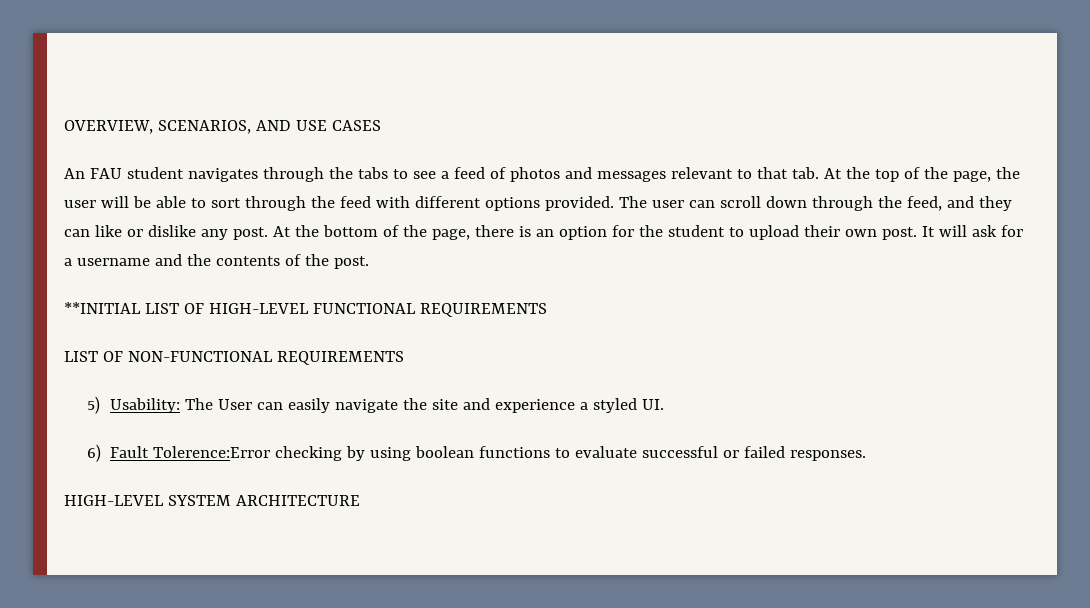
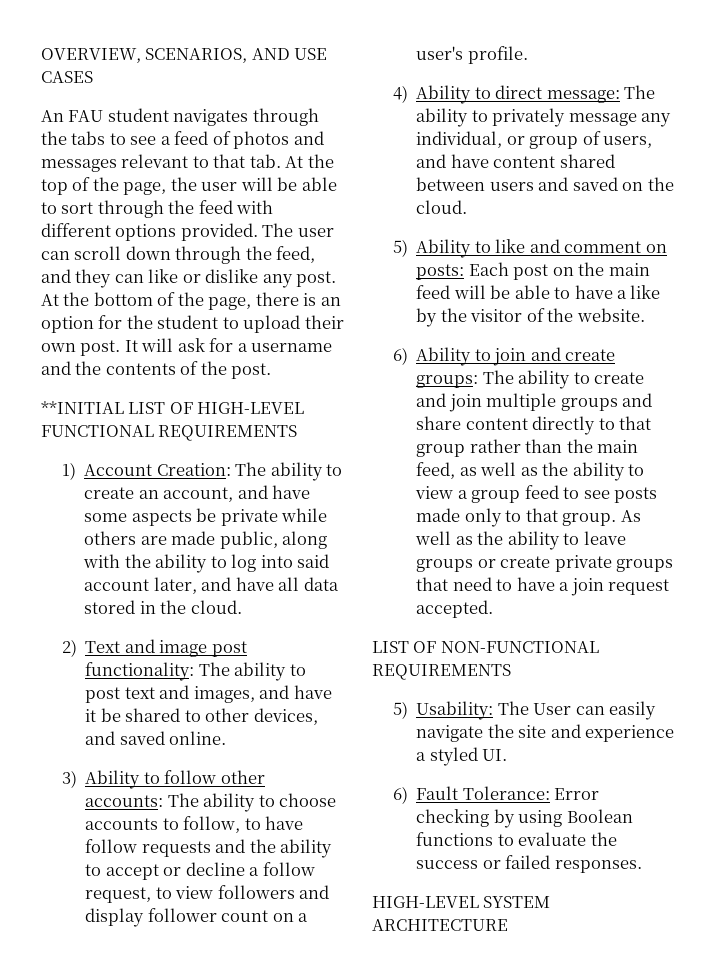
(547, 310) none -> [62,462,343,481] [84,485,311,502] [84,508,328,526] [84,531,328,549] [83,554,329,573] [84,577,339,594] [84,600,242,614] [62,639,247,657] [85,662,306,681] [85,685,332,703] [85,708,318,725] [85,731,227,745] [62,770,265,789] [85,793,337,812] [85,816,304,833] [85,839,333,858] [85,862,315,880] [85,885,330,903] [85,908,309,927] [416,46,528,64] [393,85,656,104] [416,108,672,127] [416,131,653,149] [416,154,615,168] [416,177,674,191] [416,200,468,214] [393,239,667,258] [416,262,650,280] [416,285,661,299] [416,308,645,327] [393,347,616,366] [416,370,645,389] [416,393,653,412] [416,416,652,435] [416,439,639,457] [416,462,644,481] [415,485,657,503] [416,508,641,527] [415,531,626,550] [416,555,674,572] [416,577,669,596] [416,600,494,618] // 1) Account Creation: The ability to create an account, and have some aspects be private while others are made public, along with the ability to log into said account later, and have all data stored in the cloud. // 2) Text and image post functionality: The ability to post text and images, and have it be shared to other devices, and saved online. // 3) Ability to follow other accounts: The ability to choose accounts to follow, to have follow requests and the ability to accept or decline a follow request, to view followers and display follower count on a user's profile. // 4) Ability to direct message: The ability to privately message any individual, or group of users, and have content shared between users and saved on the cloud. // 5) Ability to like and comment on posts: Each post on the main feed will be able to have a like by the visitor of the website. // 6) Ability to join and create groups: The ability to create and join multiple groups and share content directly to that group rather than the main feed, as well as the ability to view a group feed to see posts made only to that group. As well as the ability to leave groups or create private groups that need to have a join request accepted.
[153,446,271,458] Tolerence:Error -> [462,786,600,800] Tolerance: Error
[415,446,475,458] boolean -> [566,809,633,823] Boolean
[642,446,719,458] successful -> [590,832,617,846] [416,860,479,869] the success

